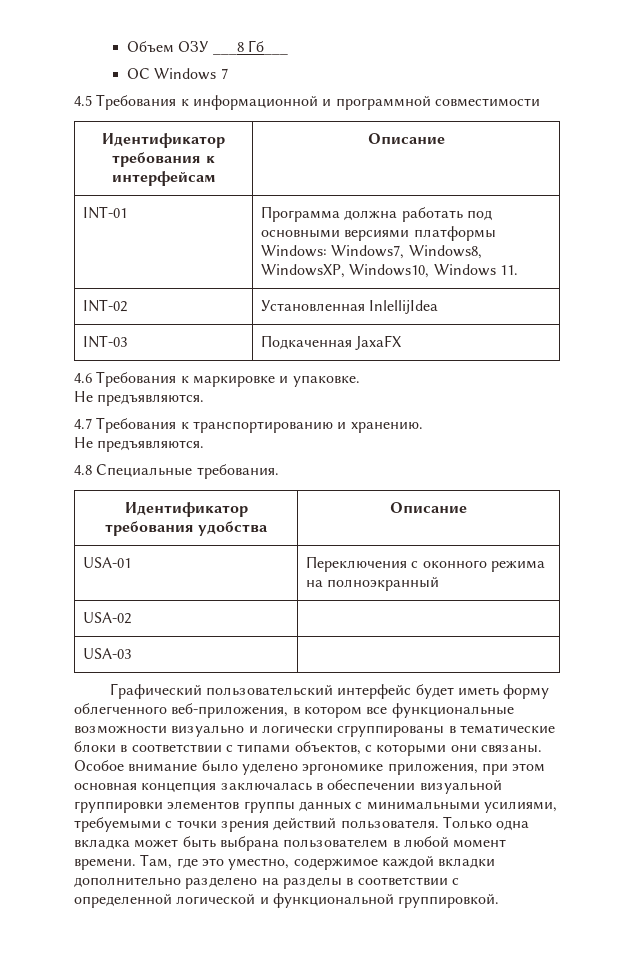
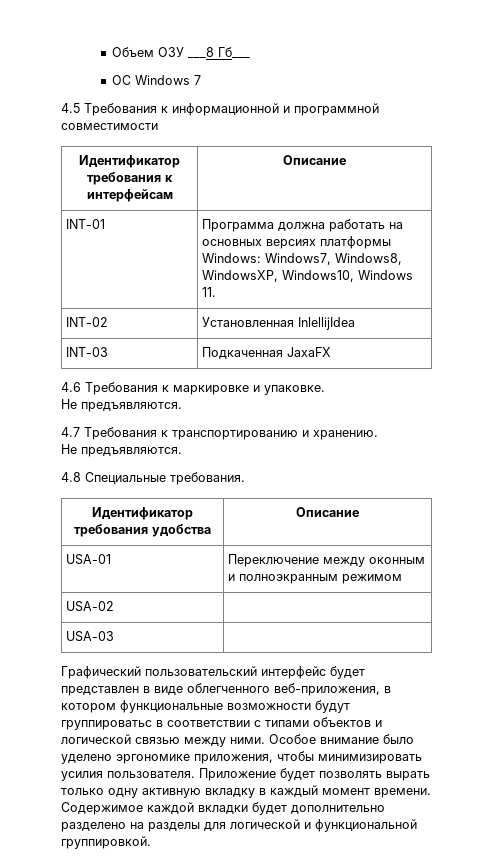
[467,210,493,221] [261,229,410,241] под основными версиями -> [389,222,404,229] [202,239,317,249] на основных версиях
[306,556,546,572] [306,577,440,591] Переключения с оконного режима на полноэкранный -> [228,554,426,567] [228,574,403,584] Переключение между оконным и полноэкранным режимом
[457,684,550,699] иметь форму -> [61,686,183,696] представлен в виде
[366,706,388,715] все -> (116, 708) none
[171,725,555,737] [74,741,542,756] визуально и логически сгруппированы в тематические блоки в соответствии с типами объектов, с которыми они связаны. -> [315,700,350,713] [61,717,382,730] [61,734,265,747] будут группироватьс в соответствии с типами объектов и логической связью между ними.
[481,763,546,775] [74,779,502,794] [74,801,557,813] [74,816,530,832] [74,836,507,851] [74,854,378,870] при этом основная концепция заключалась в обеспечении визуальной группировки элементов группы данных с минимальными усилиями, требуемыми с точки зрения действий пользователя. Только одна вкладка может быть выбрана пользователем в любой момент времени. Там, где это уместно, содержимое -> [277,751,422,764] [61,768,430,781] [61,785,431,798] [61,802,143,815] чтобы минимизировать усилия пользователя. Приложение будет позволять вырать только одну активную вкладку в каждый момент времени. Содержимое
(496, 863) none -> [252,802,287,815] будет
[346,877,459,886] [74,894,172,908] в соответствии с определенной -> [204,822,226,831] для

